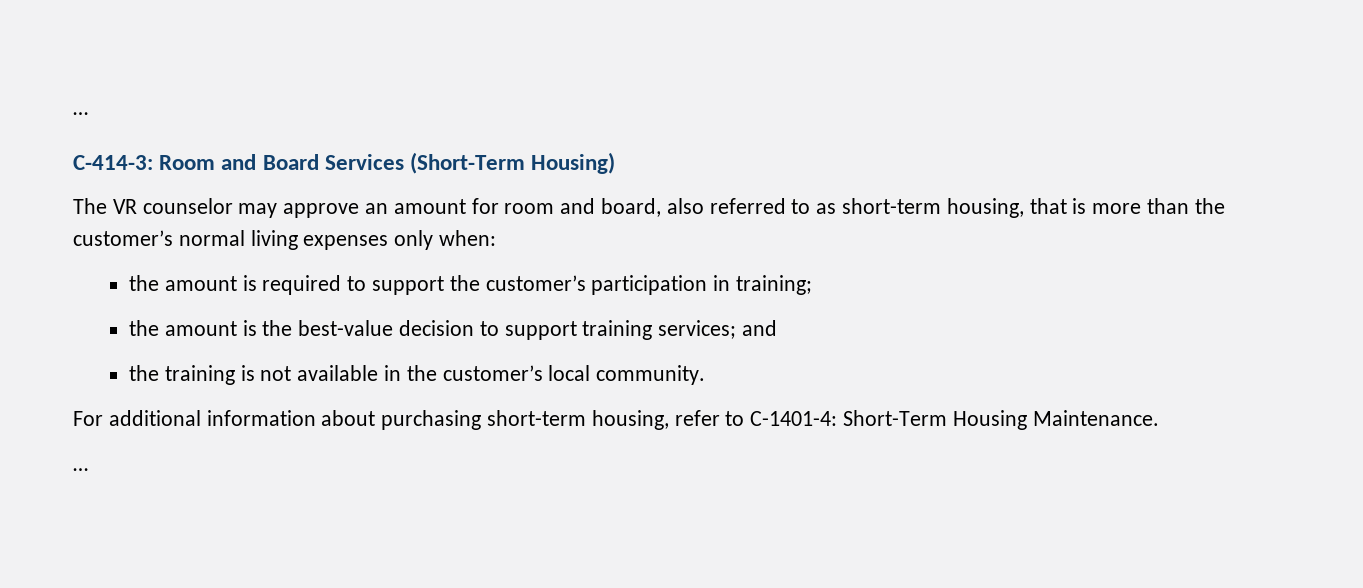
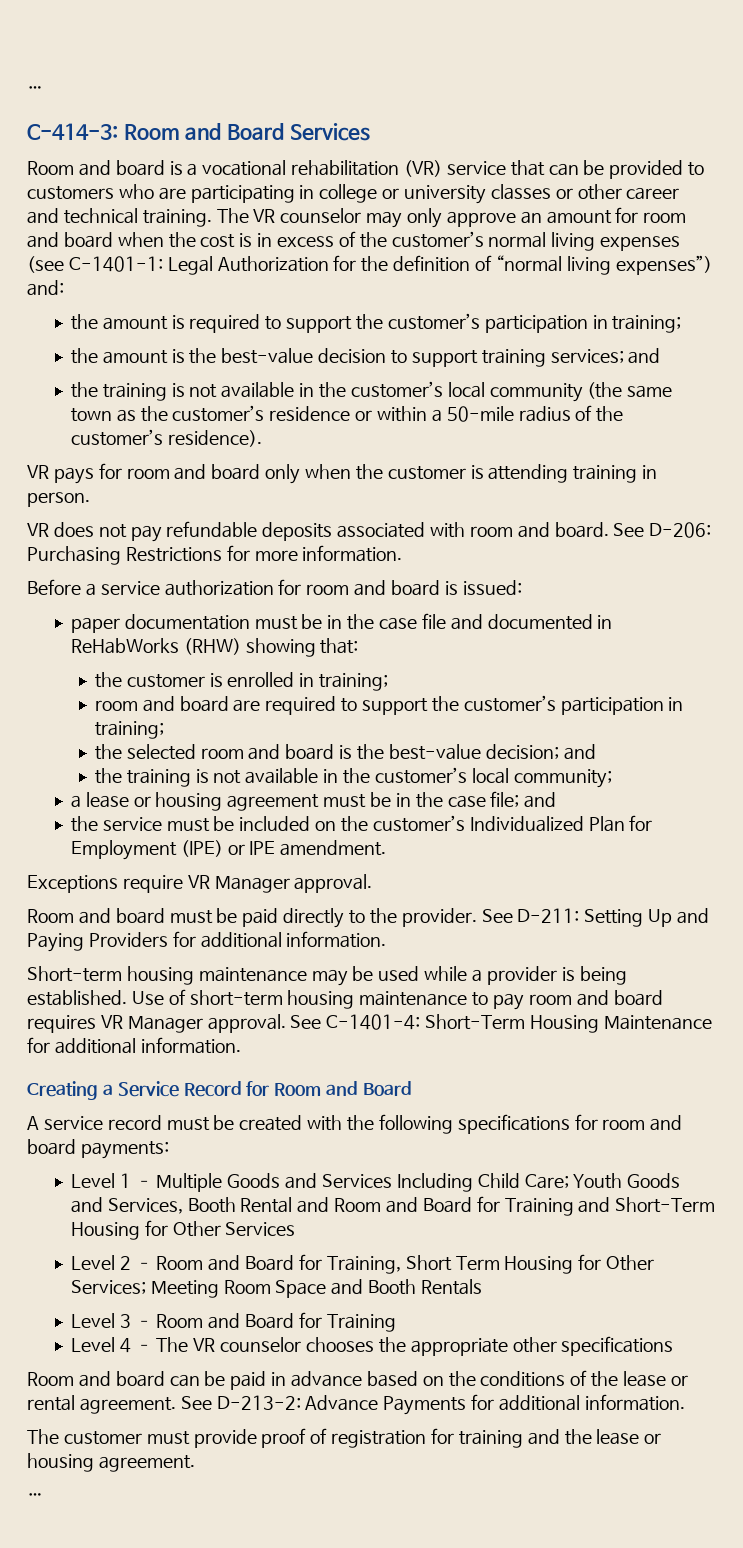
[410,152,616,174] (Short-Term Housing) // -> [27,160,705,179] [27,184,680,204] [27,208,212,227] // Room and board is a vocational rehabilitation (VR) service that can be provided to customers who are participating in college or university classes or other career and technical training.
(278, 210) none -> [407,208,443,228] only
[601,198,1190,218] board, also referred to as short-term housing, that is more than -> [63,231,356,248] board when the cost is in excess of
[394,230,497,250] only when: -> [27,255,712,275] [27,280,64,296] (see C-1401-1: Legal Authorization for the definition of “normal living expenses”) and:
[596,365,706,385] [73,410,1159,430] community. // For additional information about purchasing short-term housing, refer to C-1401-4: Short-Term Housing Maintenance. -> [489,382,673,402] [70,405,624,422] [70,429,262,447] [27,463,658,484] [27,492,90,507] [27,521,712,542] [27,545,403,565] [27,579,522,596] [70,613,613,633] [70,638,359,657] [94,672,389,691] [94,695,684,715] [94,721,164,739] [94,744,596,760] [94,767,612,788] [70,791,557,811] [70,815,653,832] [70,840,387,860] [27,874,373,893] [27,908,710,928] [27,931,387,952] [27,966,627,986] [27,989,663,1010] [27,1014,712,1033] [27,1037,241,1054] [27,1081,413,1100] [27,1114,683,1134] [27,1139,169,1159] [70,1173,681,1192] [70,1196,716,1216] [70,1220,296,1240] [70,1254,655,1274] [70,1279,482,1298] [70,1312,396,1332] [70,1336,674,1356] [27,1370,688,1390] [27,1394,685,1415] [27,1428,662,1448] [27,1453,195,1472] community (the same town as the customer’s residence or within a 50-mile radius of the customer’s residence). // VR pays for room and board only when the customer is attending training in person. // VR does not pay refundable deposits associated with room and board. See D-206: Purchasing Restrictions for more information. // Before a service authorization for room and board is issued: // paper documentation must be in the case file and documented in ReHabWorks (RHW) showing that: // the customer is enrolled in training; // room and board are required to support the customer’s participation in training; // the selected room and board is the best-value decision; and // the training is not available in the customer’s local community; // a lease or housing agreement must be in the case file; and // the service must be included on the customer’s Individualized Plan for Employment (IPE) or IPE amendment. // Exceptions require VR Manager approval. // Room and board must be paid directly to the provider. See D-211: Setting Up and Paying Providers for additional information. // Short-term housing maintenance may be used while a provider is being established. Use of short-term housing maintenance to pay room and board requires VR Manager approval. See C-1401-4: Short-Term Housing Maintenance for additional information. // Creating a Service Record for Room and Board // A service record must be created with the following specifications for room and board payments: // Level 1 – Multiple Goods and Services Including Child Care; Youth Goods and Services, Booth Rental and Room and Board for Training and Short-Term Housing for Other Services // Level 2 – Room and Board for Training, Short Term Housing for Other Services; Meeting Room Space and Booth Rentals // Level 3 – Room and Board for Training // Level 4 – The VR counselor chooses the appropriate other specifications // Room and board can be paid in advance based on the conditions of the lease or rental agreement. See D-213-2: Advance Payments for additional information. // The customer must provide proof of registration for training and the lease or housing agreement.

